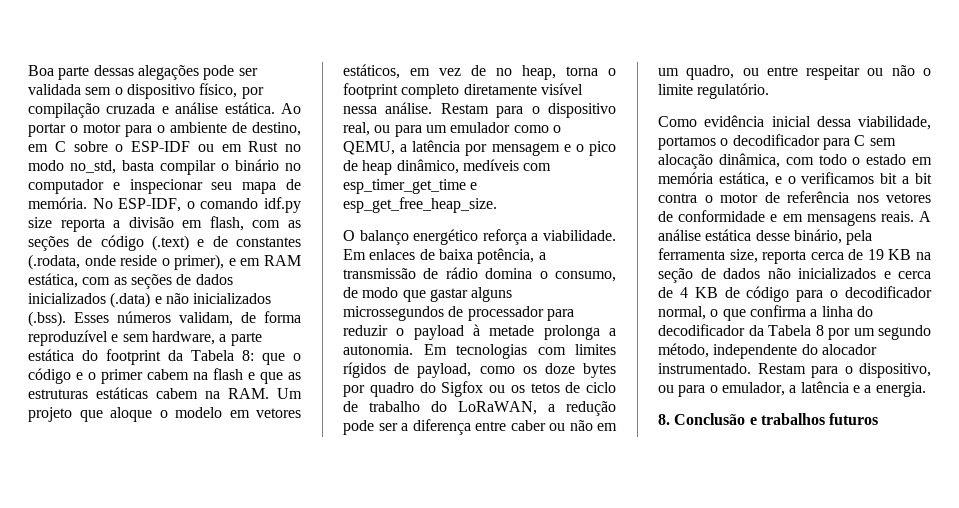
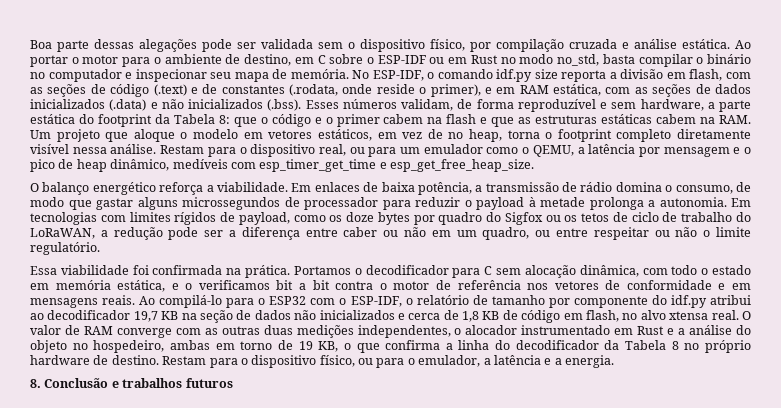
[658,115,931,130] [658,136,716,150] Como evidência inicial dessa viabilidade, portamos -> [30,265,351,278] Essa viabilidade foi confirmada na prática. Portamos
[919,211,931,222] [658,229,873,245] [658,248,884,264] A análise estática desse binário, pela ferramenta size, reporta cerca de 19 -> [139,295,751,308] [30,310,158,322] Ao compilá-lo para o ESP32 com o ESP-IDF, o relatório de tamanho por componente do idf.py atribui ao decodificador 19,7
[679,287,688,298] 4 -> [462,311,480,322] 1,8
[796,286,932,302] [658,306,706,320] para o decodificador normal, -> [563,310,752,322] [30,325,752,338] [30,340,339,353] em flash, no alvo xtensa real. O valor de RAM converge com as outras duas medições independentes, o alocador instrumentado em Rust e a análise do objeto no hospedeiro, ambas em torno de 19 KB,
[828,325,931,340] [658,343,877,359] [658,363,931,378] por um segundo método, independente do alocador instrumentado. Restam para o dispositivo, -> [684,340,751,353] [30,355,355,368] no próprio hardware de destino. Restam para o dispositivo físico,

